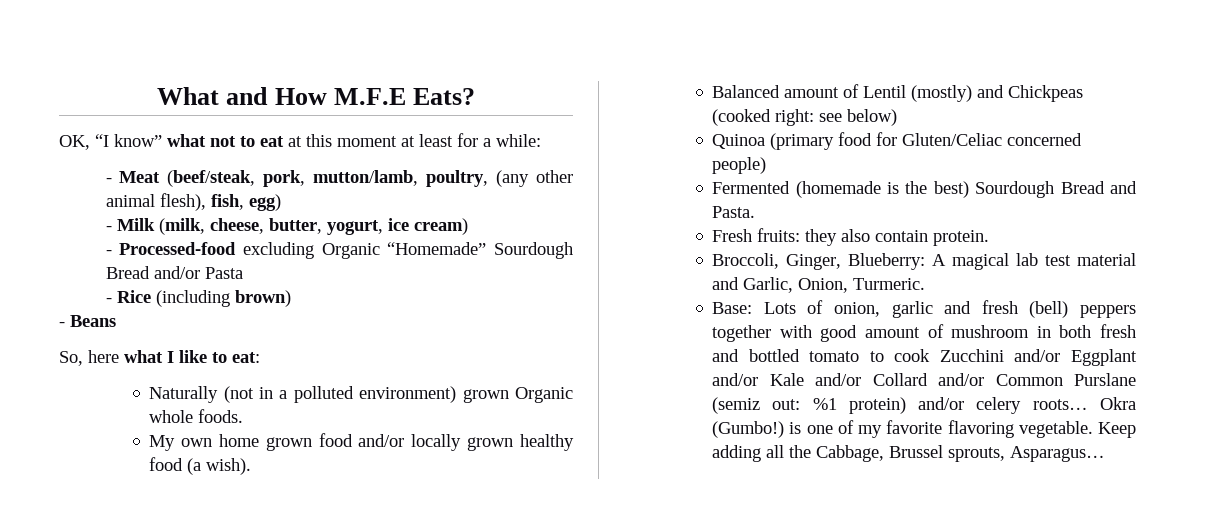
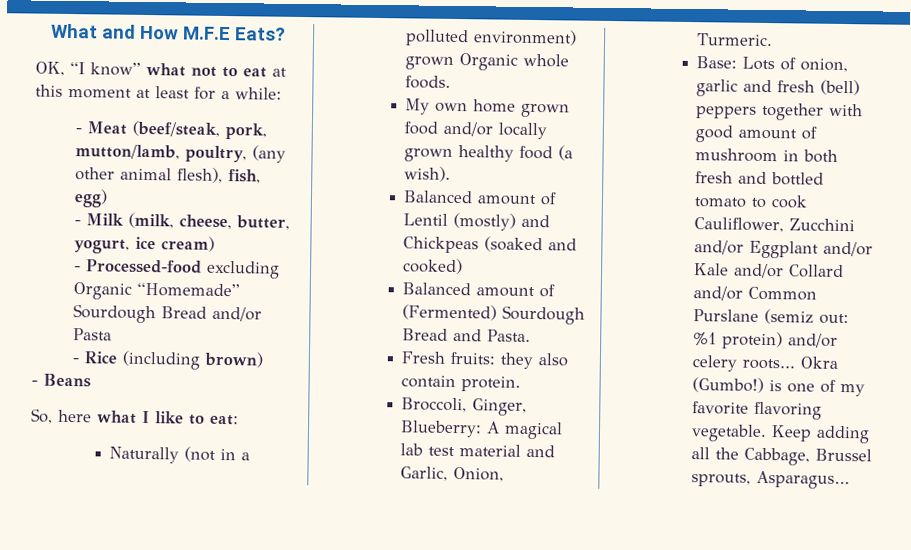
[712,109,898,126] [712,132,1083,150] [712,157,767,174] [712,181,969,198] (cooked right: see below) // Quinoa (primary food for Gluten/Celiac concerned people) // Fermented (homemade is the best) -> [484,236,578,253] [403,258,464,275] [402,282,556,298] [402,304,498,321] (soaked and cooked) // Balanced amount of (Fermented)
(931, 355) none -> [694,217,785,233] Cauliflower,

